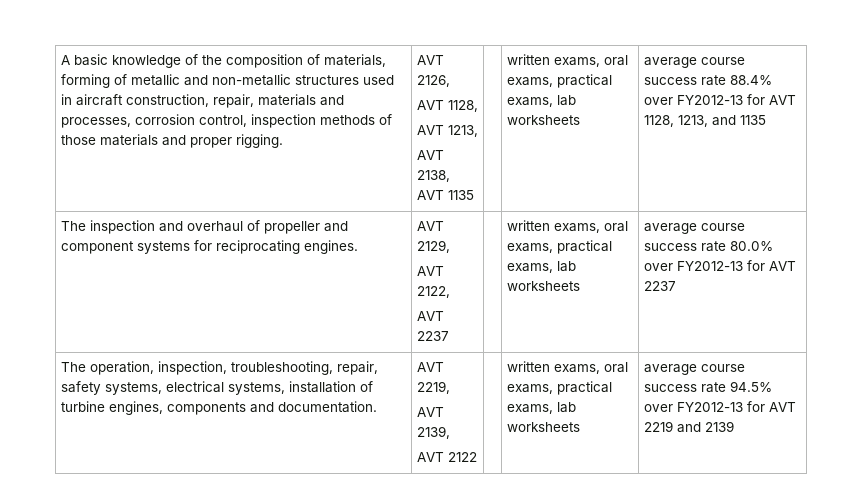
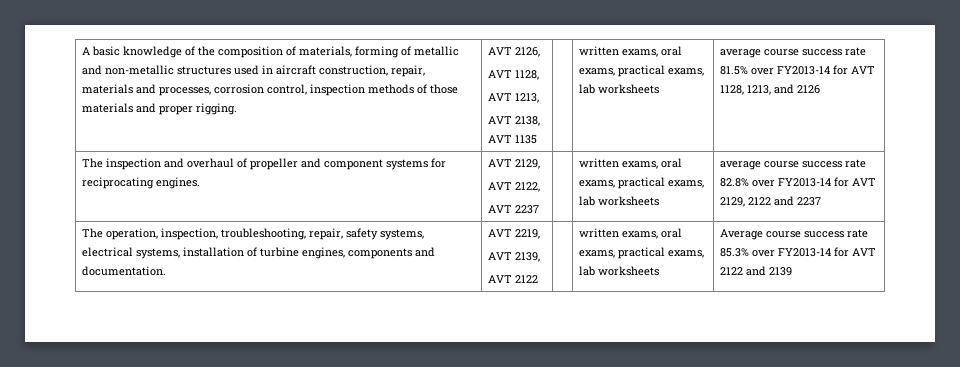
[729,75,772,85] [643,95,743,105] 88.4% over FY2012-13 -> [720,66,831,75] 81.5% over FY2013-14
[739,115,766,125] 1135 -> [797,85,821,94] 2126
[729,241,773,251] [643,260,796,271] 80.0% over FY2012-13 for AVT -> [720,177,877,187] [720,196,795,207] 82.8% over FY2013-14 for AVT 2129, 2122 and
[643,364,745,375] [643,381,772,393] [643,401,796,412] [643,421,673,432] average course success rate 94.5% over FY2012-13 for AVT 2219 -> [720,229,869,240] [720,247,877,257] [720,267,744,275] Average course success rate 85.3% over FY2013-14 for AVT 2122

